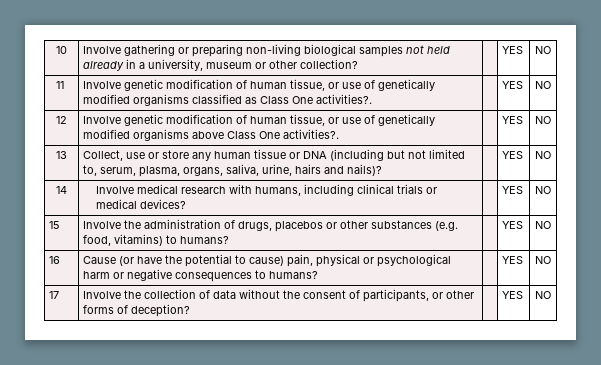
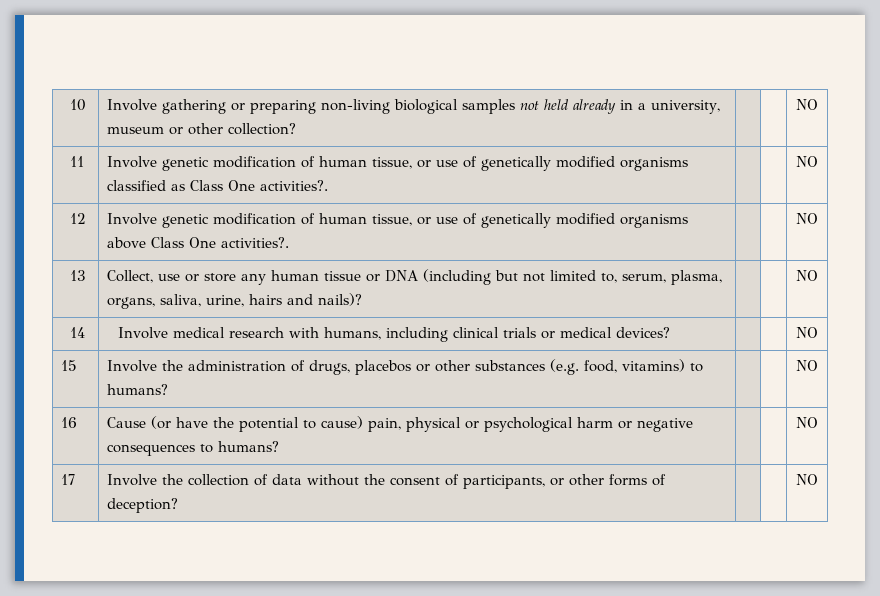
[501,46,523,54] YES -> (296, 129) none
[501,81,523,89] YES -> (328, 185) none
[501,116,523,124] YES -> (289, 242) none
[501,151,523,159] YES -> (362, 299) none
[501,186,523,194] YES -> (671, 332) none
[501,221,523,229] YES -> (168, 389) none
[501,256,523,264] YES -> (279, 446) none
[501,291,523,299] YES -> (178, 505) none

